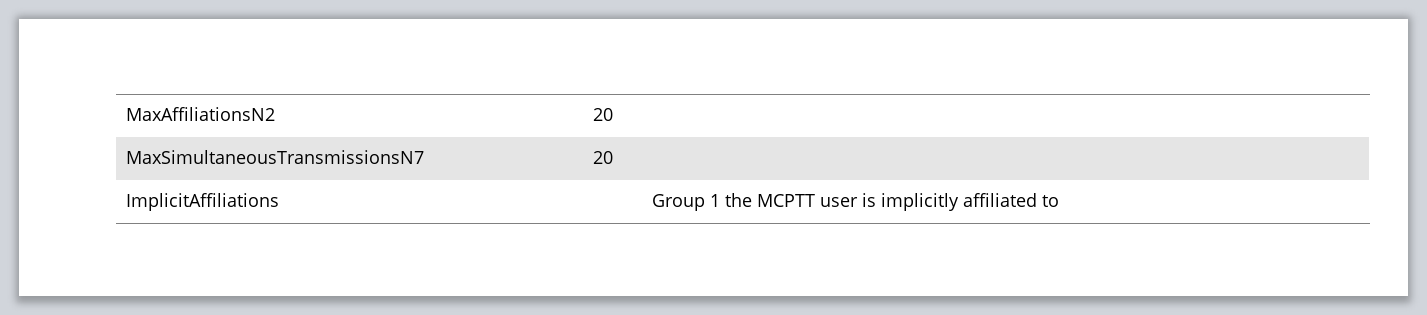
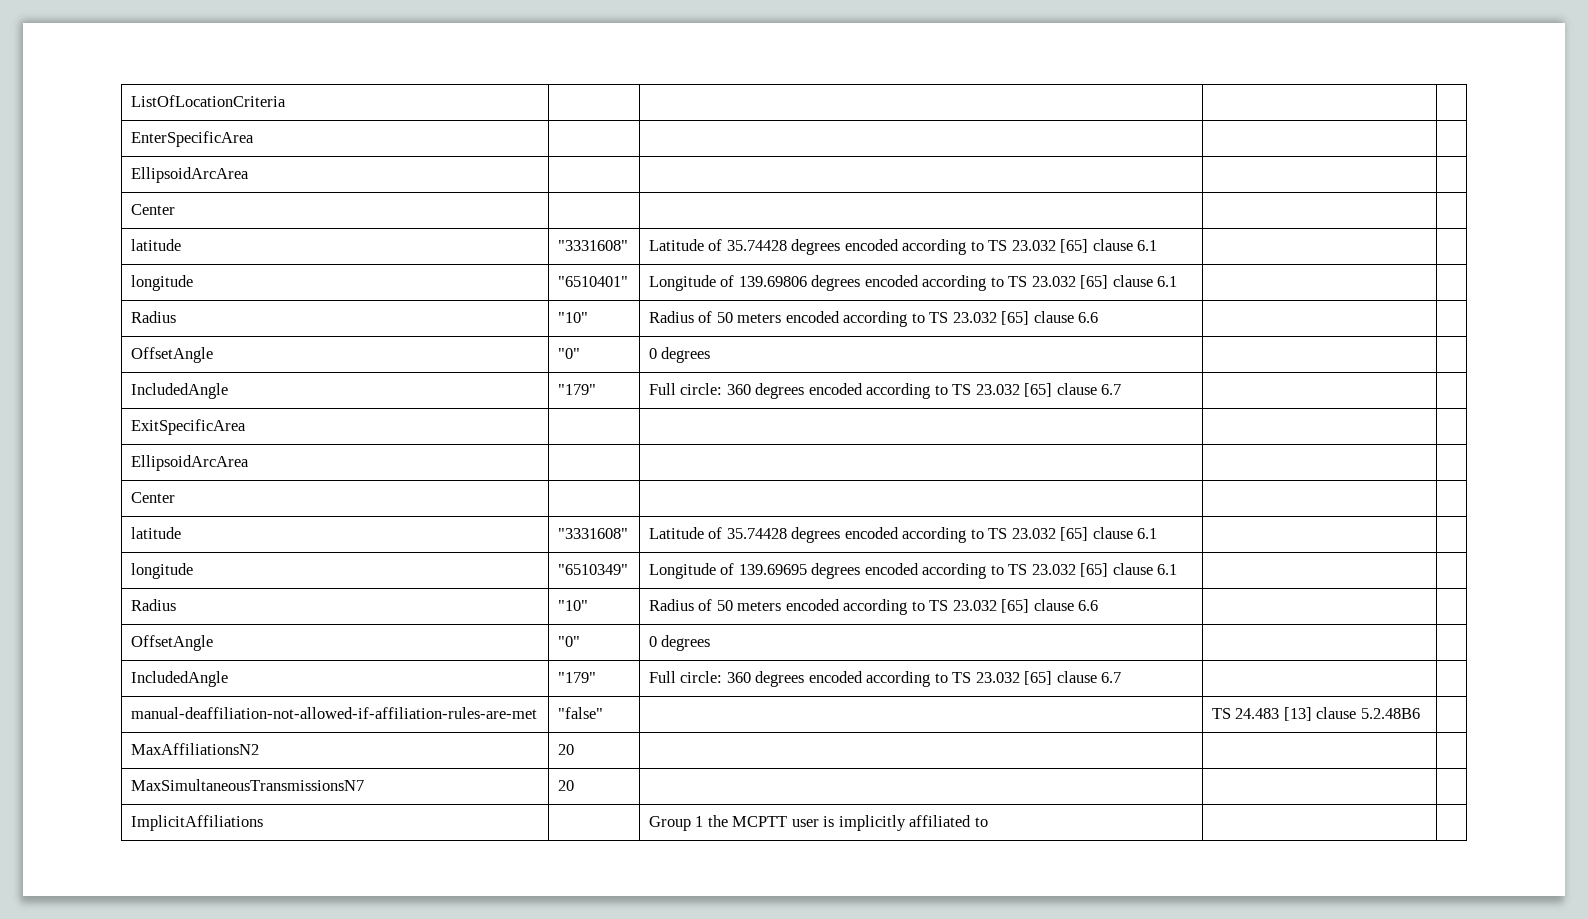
(125, 114) none -> [130,95,286,107] [130,131,254,147] [130,167,249,183] [130,204,175,215] [130,239,181,251] [557,240,628,251] [648,239,1157,255] [130,275,193,291] [557,276,628,287] [648,275,1177,291] [130,311,176,323] [557,312,588,323] [648,311,1098,327] [130,347,213,363] [557,348,580,359] [648,347,711,363] [130,383,228,399] [557,384,596,395] [648,383,1121,399] [130,419,246,435] [130,455,249,471] [130,492,175,503] [130,527,181,539] [557,528,628,539] [648,527,1157,543] [130,563,193,579] [557,564,628,575] [648,563,1177,579] [130,599,176,611] [557,600,588,611] [648,599,1098,615] [130,635,213,651] [557,636,580,647] [648,635,711,651] [130,671,228,687] [557,672,596,683] [648,671,1121,687] [130,707,537,719] [557,707,603,719] [1211,707,1420,721] ListOfLocationCriteria | | | | // EnterSpecificArea | | | | // EllipsoidArcArea | | | | // Center | | | | // latitude | "3331608" | Latitude of 35.74428 degrees encoded according to TS 23.032 [65] clause 6.1 | | // longitude | "6510401" | Longitude of 139.69806 degrees encoded according to TS 23.032 [65] clause 6.1 | | // Radius | "10" | Radius of 50 meters encoded according to TS 23.032 [65] clause 6.6 | | // OffsetAngle | "0" | 0 degrees | | // IncludedAngle | "179" | Full circle: 360 degrees encoded according to TS 23.032 [65] clause 6.7 | | // ExitSpecificArea | | | | // EllipsoidArcArea | | | | // Center | | | | // latitude | "3331608" | Latitude of 35.74428 degrees encoded according to TS 23.032 [65] clause 6.1 | | // longitude | "6510349" | Longitude of 139.69695 degrees encoded according to TS 23.032 [65] clause 6.1 | | // Radius | "10" | Radius of 50 meters encoded according to TS 23.032 [65] clause 6.6 | | // OffsetAngle | "0" | 0 degrees | | // IncludedAngle | "179" | Full circle: 360 degrees encoded according to TS 23.032 [65] clause 6.7 | | // manual-deaffiliation-not-allowed-if-affiliation-rules-are-met | "false" | | TS 24.483 [13] clause 5.2.48B6 | //

